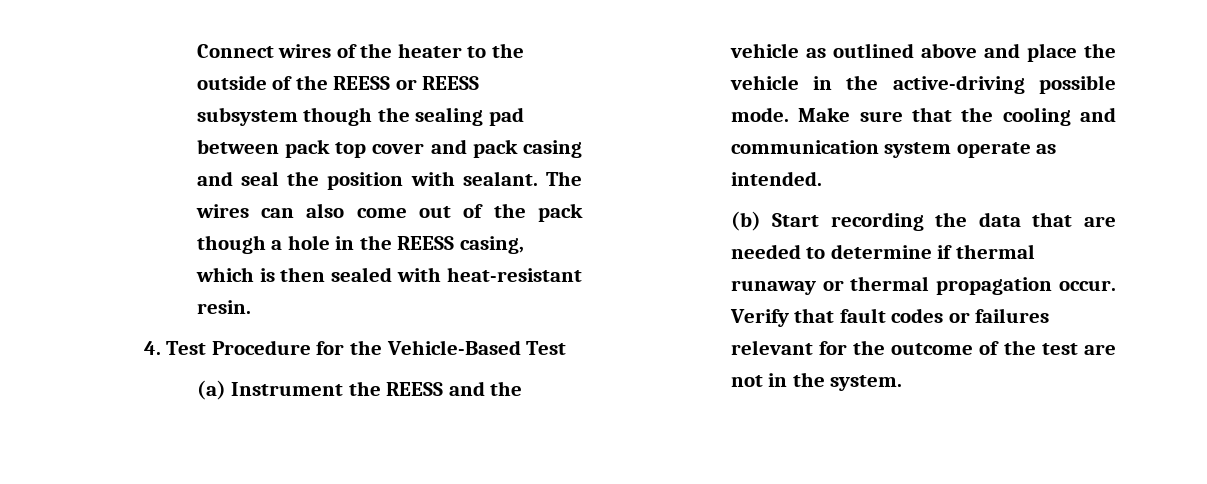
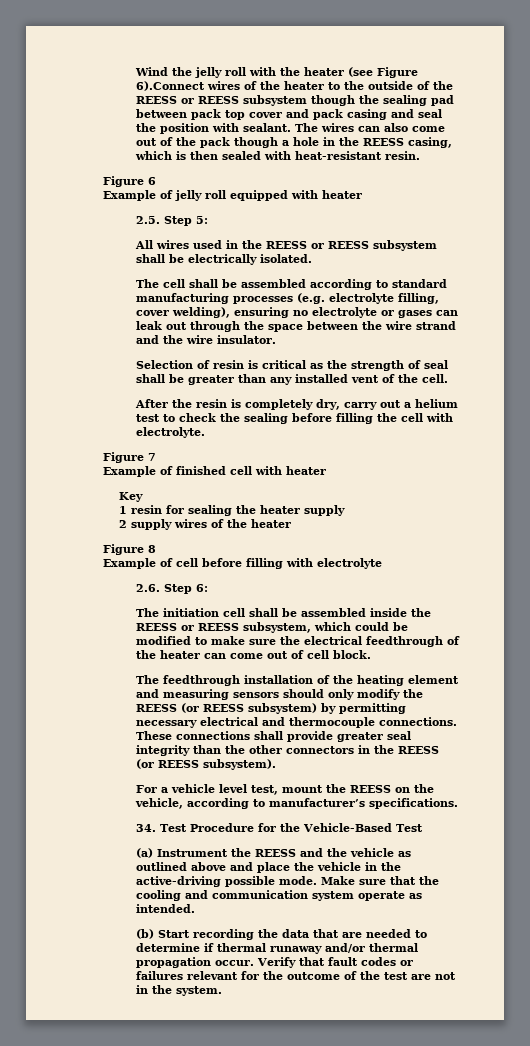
[196,44,274,58] Connect -> [134,67,418,78] [135,81,205,91] Wind the jelly roll with the heater (see Figure 6).Connect
[143,341,161,355] 4. -> [102,176,156,187] [102,190,362,201] [135,216,208,226] [134,240,437,251] [135,254,312,265] [135,279,447,290] [135,293,439,304] [135,307,458,318] [135,321,456,332] [135,335,276,344] [135,360,448,371] [135,374,448,385] [134,399,458,410] [135,413,453,424] [135,427,205,438] [102,452,156,463] [102,466,326,477] [119,492,144,502] [119,505,346,516] [119,519,292,530] [102,544,156,555] [102,558,382,569] [135,584,208,594] [135,608,431,617] [135,622,408,633] [135,636,460,647] [135,650,371,659] [135,675,459,686] [135,689,423,700] [135,703,406,714] [135,717,457,728] [135,731,411,742] [135,745,439,756] [135,759,276,770] [135,784,434,795] [134,798,458,809] [135,824,156,832] Figure 6 // Example of jelly roll equipped with heater // 2.5. Step 5: // All wires used in the REESS or REESS subsystem shall be electrically isolated. // The cell shall be assembled according to standard manufacturing processes (e.g. electrolyte filling, cover welding), ensuring no electrolyte or gases can leak out through the space between the wire strand and the wire insulator. // Selection of resin is critical as the strength of seal shall be greater than any installed vent of the cell. // After the resin is completely dry, carry out a helium test to check the sealing before filling the cell with electrolyte. // Figure 7 // Example of finished cell with heater // Key // 1 resin for sealing the heater supply // 2 supply wires of the heater // Figure 8 // Example of cell before filling with electrolyte // 2.6. Step 6: // The initiation cell shall be assembled inside the REESS or REESS subsystem, which could be modified to make sure the electrical feedthrough of the heater can come out of cell block. // The feedthrough installation of the heating element and measuring sensors should only modify the REESS (or REESS subsystem) by permitting necessary electrical and thermocouple connections. These connections shall provide greater seal integrity than the other connectors in the REESS (or REESS subsystem). // For a vehicle level test, mount the REESS on the vehicle, according to manufacturer’s specifications. // 34.
[822,280,844,291] or -> [324,943,365,953] and/or

